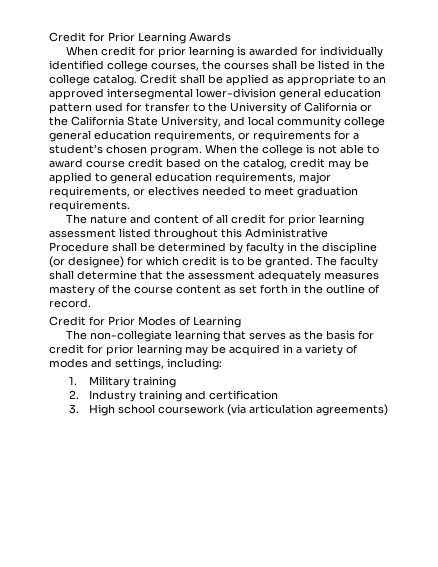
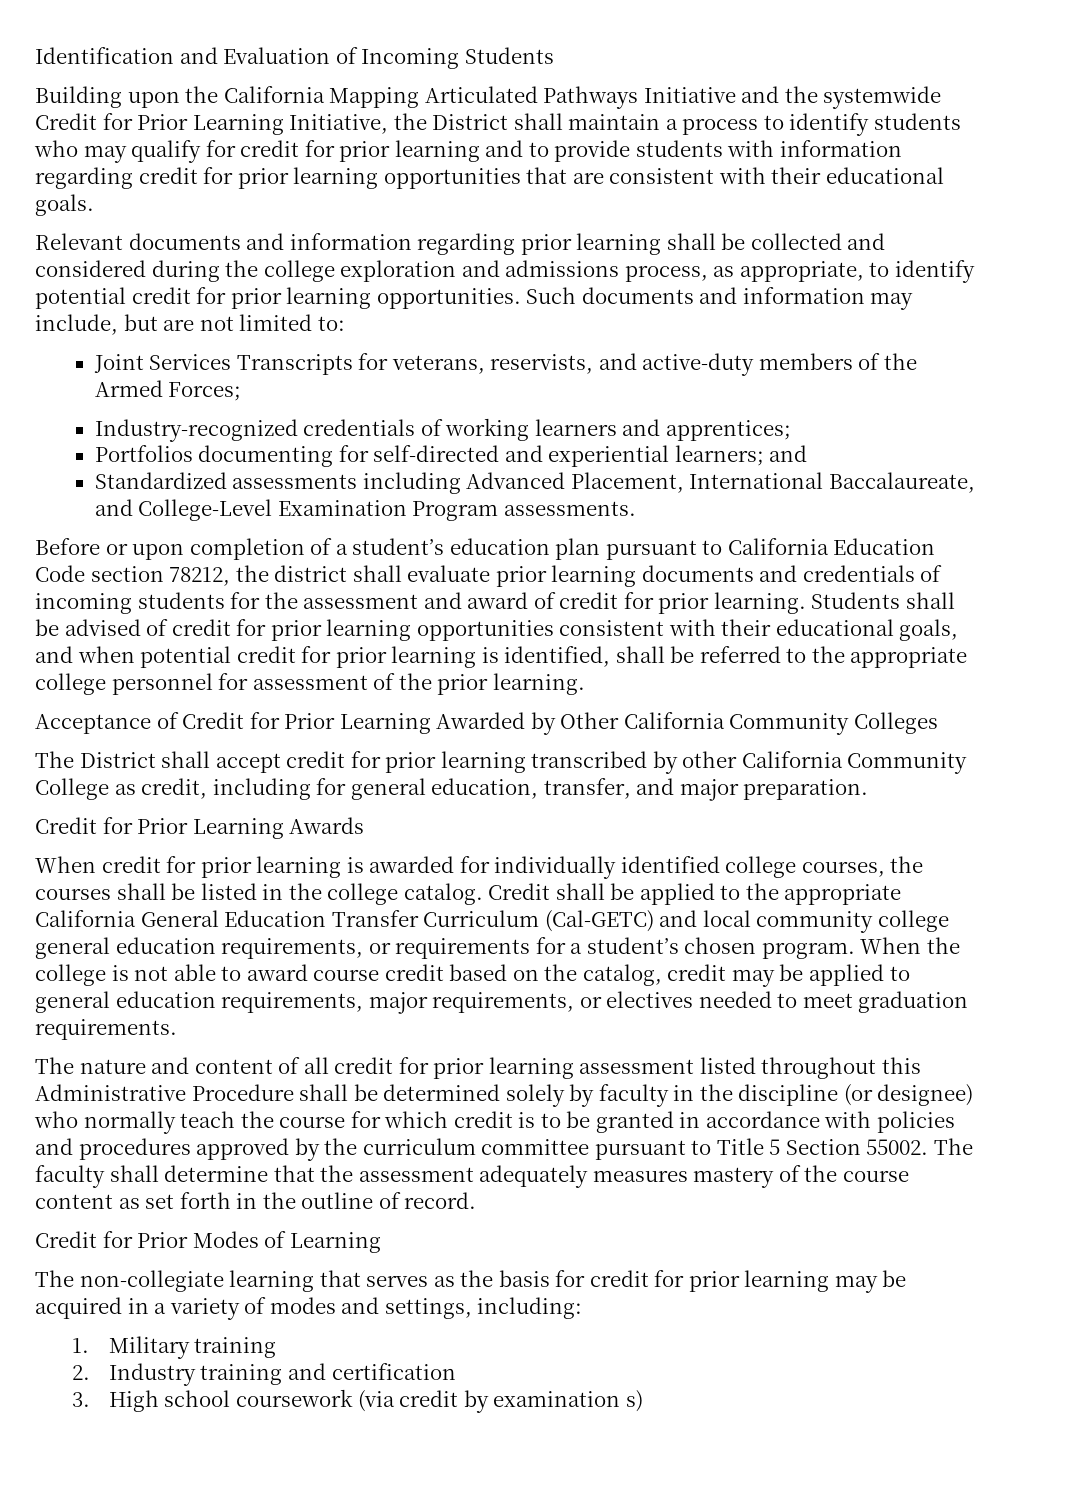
(49, 37) none -> [35,47,554,69] [35,86,942,109] [35,113,961,136] [34,140,902,163] [35,167,944,189] [35,194,94,216] [35,233,886,255] [35,260,975,283] [35,287,914,310] [35,314,345,335] [93,353,917,376] [94,380,242,401] [94,418,791,442] [94,445,808,467] [94,472,975,494] [94,499,636,521] [35,538,936,560] [35,565,943,587] [35,592,955,614] [35,619,959,641] [35,646,968,668] [35,673,585,695] [35,712,938,735] [35,751,968,774] [35,778,869,801] Identification and Evaluation of Incoming Students // Building upon the California Mapping Articulated Pathways Initiative and the systemwide Credit for Prior Learning Initiative, the District shall maintain a process to identify students who may qualify for credit for prior learning and to provide students with information regarding credit for prior learning opportunities that are consistent with their educational goals. // Relevant documents and information regarding prior learning shall be collected and considered during the college exploration and admissions process, as appropriate, to identify potential credit for prior learning opportunities. Such documents and information may include, but are not limited to: // Joint Services Transcripts for veterans, reservists, and active-duty members of the Armed Forces; // Industry-recognized credentials of working learners and apprentices; // Portfolios documenting for self-directed and experiential learners; and // Standardized assessments including Advanced Placement, International Baccalaureate, and College-Level Examination Program assessments. // Before or upon completion of a student’s education plan pursuant to California Education Code section 78212, the district shall evaluate prior learning documents and credentials of incoming students for the assessment and award of credit for prior learning. Students shall be advised of credit for prior learning opportunities consistent with their educational goals, and when potential credit for prior learning is identified, shall be referred to the appropriate college personnel for assessment of the prior learning. // Acceptance of Credit for Prior Learning Awarded by Other California Community Colleges // The District shall accept credit for prior learning transcribed by other California Community College as credit, including for general education, transfer, and major preparation. //
[272,74,386,86] [49,88,381,100] [49,102,372,114] [49,116,221,128] as appropriate to an approved intersegmental lower-division general education pattern used for transfer to the University of California or the California State University, -> [720,883,902,905] [35,910,654,932] to the appropriate California General Education Transfer Curriculum (Cal-GETC)
(226, 247) none -> [505,1084,565,1107] solely
(124, 262) none -> [34,1111,346,1134] who normally teach the course
[265,256,313,268] granted. -> [595,1111,956,1133] [35,1138,929,1161] granted in accordance with policies and procedures approved by the curriculum committee pursuant to Title 5 Section 55002.
[248,404,388,416] articulation agreements) -> [399,1390,643,1413] credit by examination s)

